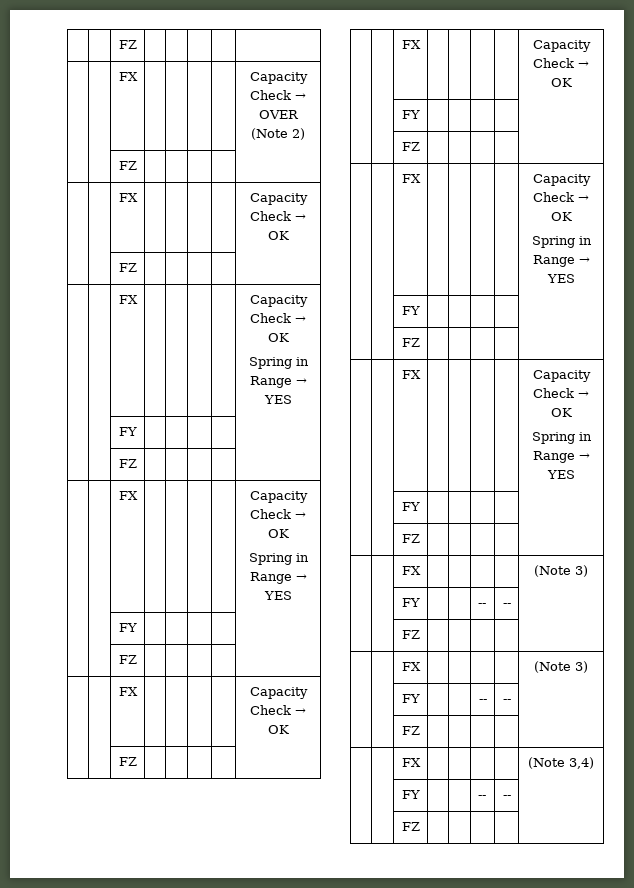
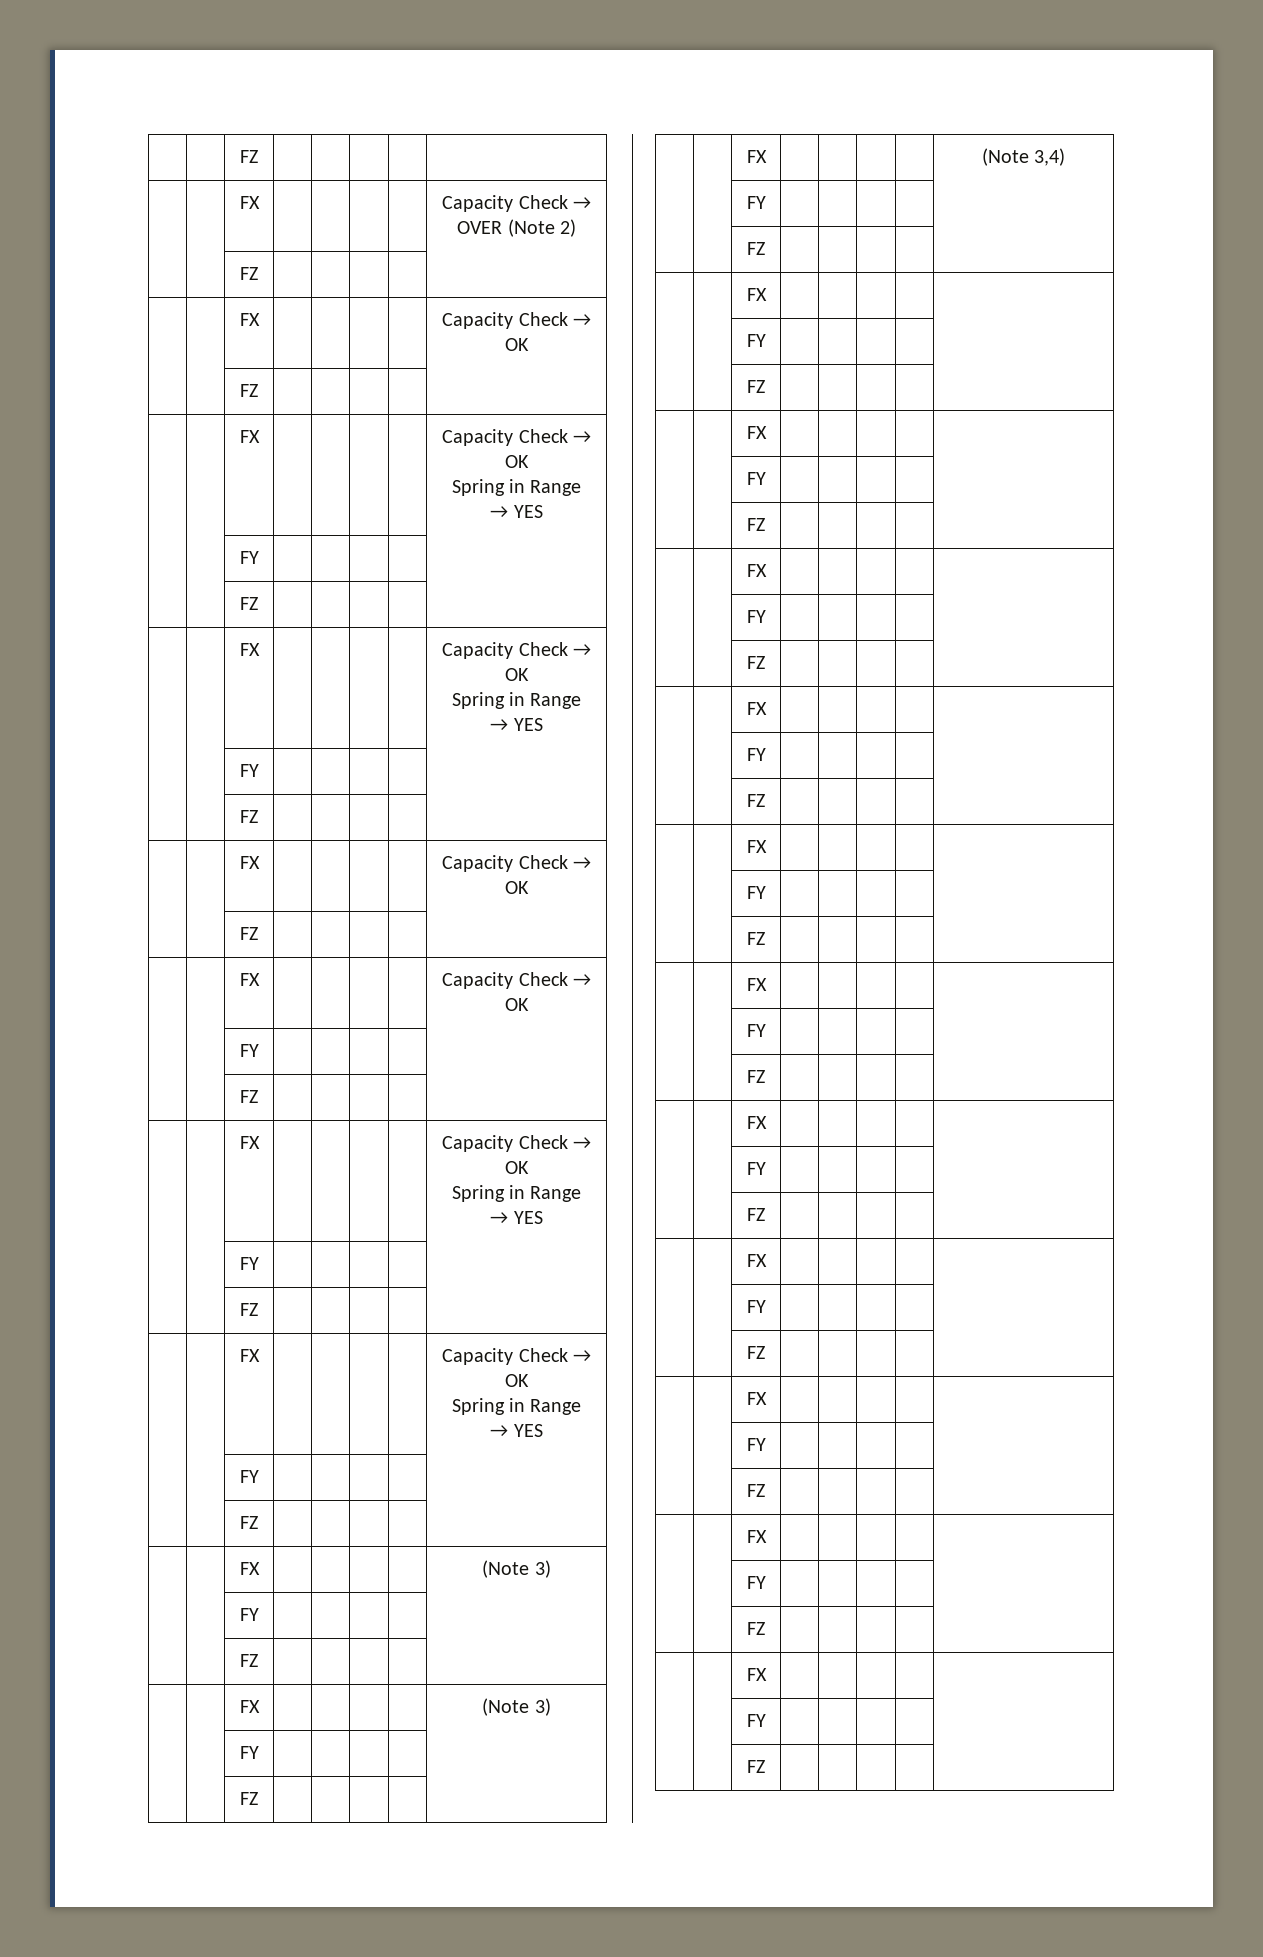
[477,603,486,607] [502,603,511,607] [401,630,420,639] [401,662,421,671] [534,661,588,673] [401,694,420,703] [478,699,487,703] [502,699,511,703] -- | -- | // | | FZ | | | | | // | | FX | | | | | (Note 3) // | | FY | | | -- | -- -> [240,1654,258,1667] [239,1700,260,1713] [482,1698,551,1716] [239,1746,259,1759] | | // | | FZ | | | | | // | | FX | | | | | (Note 3) // | | FY | | | |
[477,795,486,799] [502,795,511,799] [401,822,420,831] -- | -- | // | | FZ | | | | | -> [747,242,765,255] [746,288,767,301] [746,334,766,347] [747,380,765,393] [746,426,767,439] [746,472,766,485] [747,518,765,531] [746,564,767,577] [746,610,766,623] [747,656,765,669] [746,702,767,715] [746,748,766,761] [747,794,765,807] [746,840,767,853] [746,886,766,899] [747,932,765,945] [746,978,767,991] [746,1024,766,1037] [747,1070,765,1083] [746,1116,767,1129] [746,1162,766,1175] [747,1208,765,1221] [746,1254,767,1267] [746,1300,766,1313] [747,1346,765,1359] [746,1392,767,1405] [746,1438,766,1451] [747,1484,765,1497] [746,1530,767,1543] [746,1576,766,1589] [747,1622,765,1635] [746,1668,767,1681] [746,1714,766,1727] [747,1760,765,1773] | | // | | FZ | | | | | // | | FX | | | | | // | | FY | | | | | // | | FZ | | | | | // | | FX | | | | | // | | FY | | | | | // | | FZ | | | | | // | | FX | | | | | // | | FY | | | | | // | | FZ | | | | | // | | FX | | | | | // | | FY | | | | | // | | FZ | | | | | // | | FX | | | | | // | | FY | | | | | // | | FZ | | | | | // | | FX | | | | | // | | FY | | | | | // | | FZ | | | | | // | | FX | | | | | // | | FY | | | | | // | | FZ | | | | | // | | FX | | | | | // | | FY | | | | | // | | FZ | | | | | // | | FX | | | | | // | | FY | | | | | // | | FZ | | | | | // | | FX | | | | | // | | FY | | | | | // | | FZ | | | | | // | | FX | | | | | // | | FY | | | | | // | | FZ | | | | |

